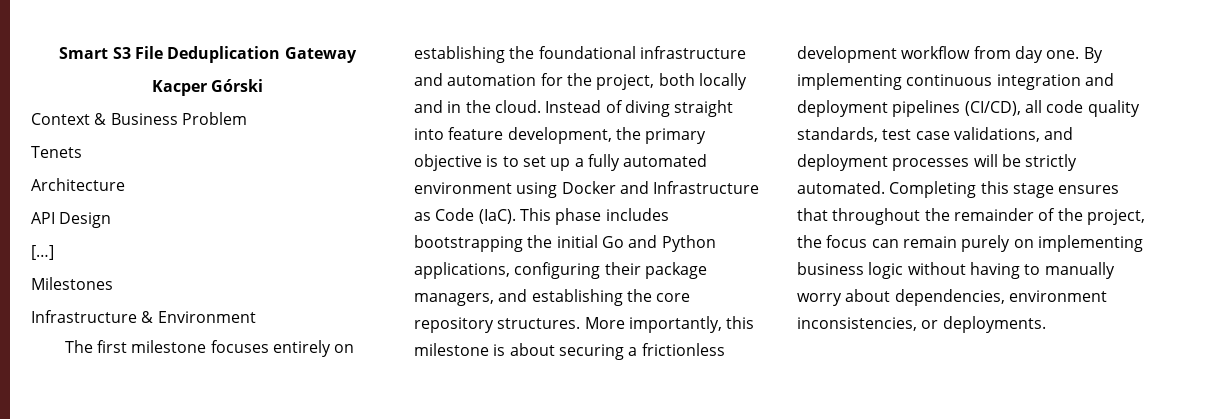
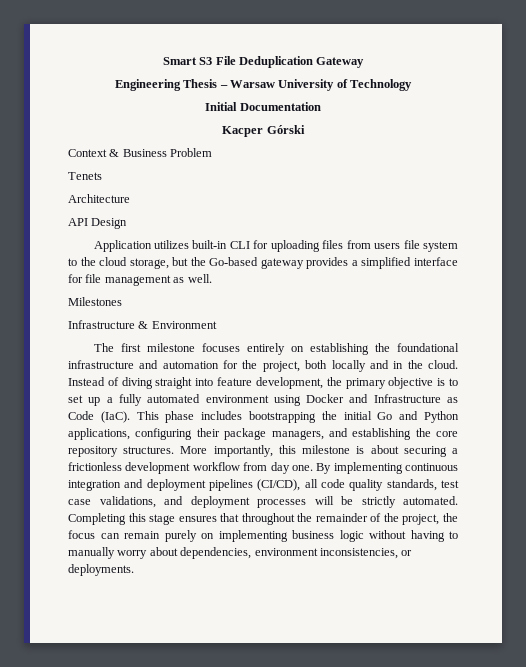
(357, 55) none -> [114,79,413,91] [205,102,321,111] // Engineering Thesis – Warsaw University of Technology // Initial Documentation
[31,245,54,260] […] -> [93,240,458,252] [68,257,459,269] [68,274,212,286] Application utilizes built-in CLI for uploading files from users file system to the cloud storage, but the Go-based gateway provides a simplified interface for file management as well.

